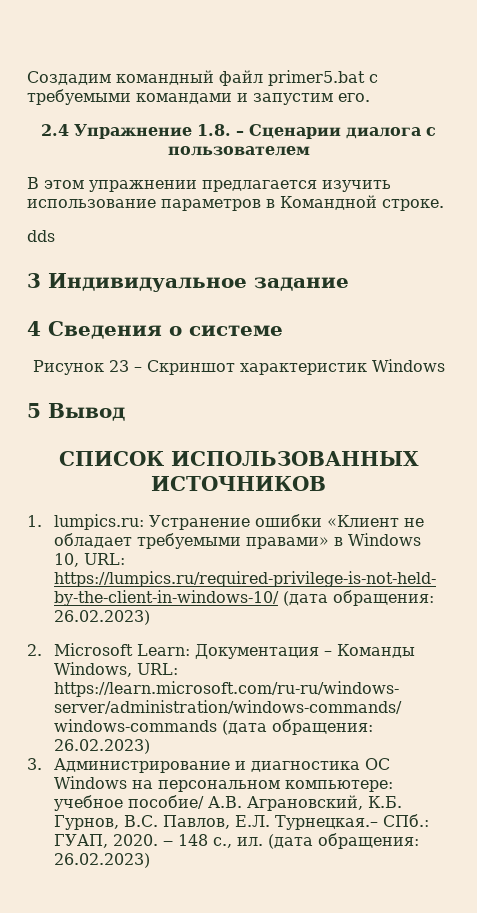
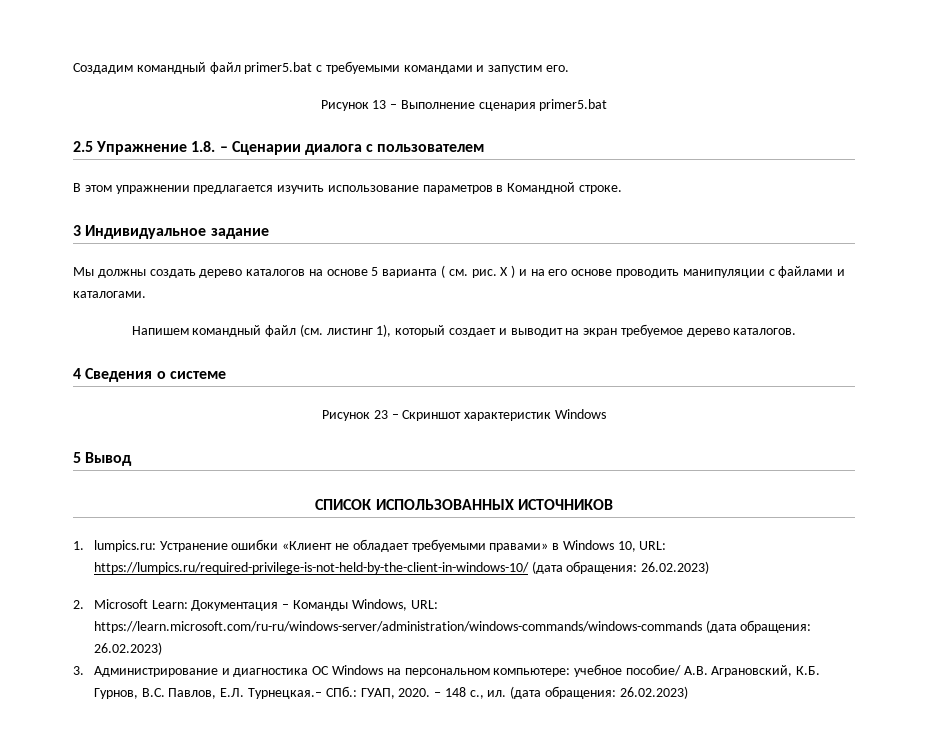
[41,124,69,136] 2.4 -> [320,99,608,111] [73,141,93,152] Рисунок 13 – Выполнение сценария primer5.bat // 2.5
[27,230,55,242] // dds -> (623, 189) none
(349, 284) none -> [73,265,846,278] [73,291,146,298] [131,324,797,337] // Мы должны создать дерево каталогов на основе 5 варианта ( см. рис. X ) и на его основе проводить манипуляции с файлами и каталогами. // Напишем командный файл (см. листинг 1), который создает и выводит на экран требуемое дерево каталогов.

